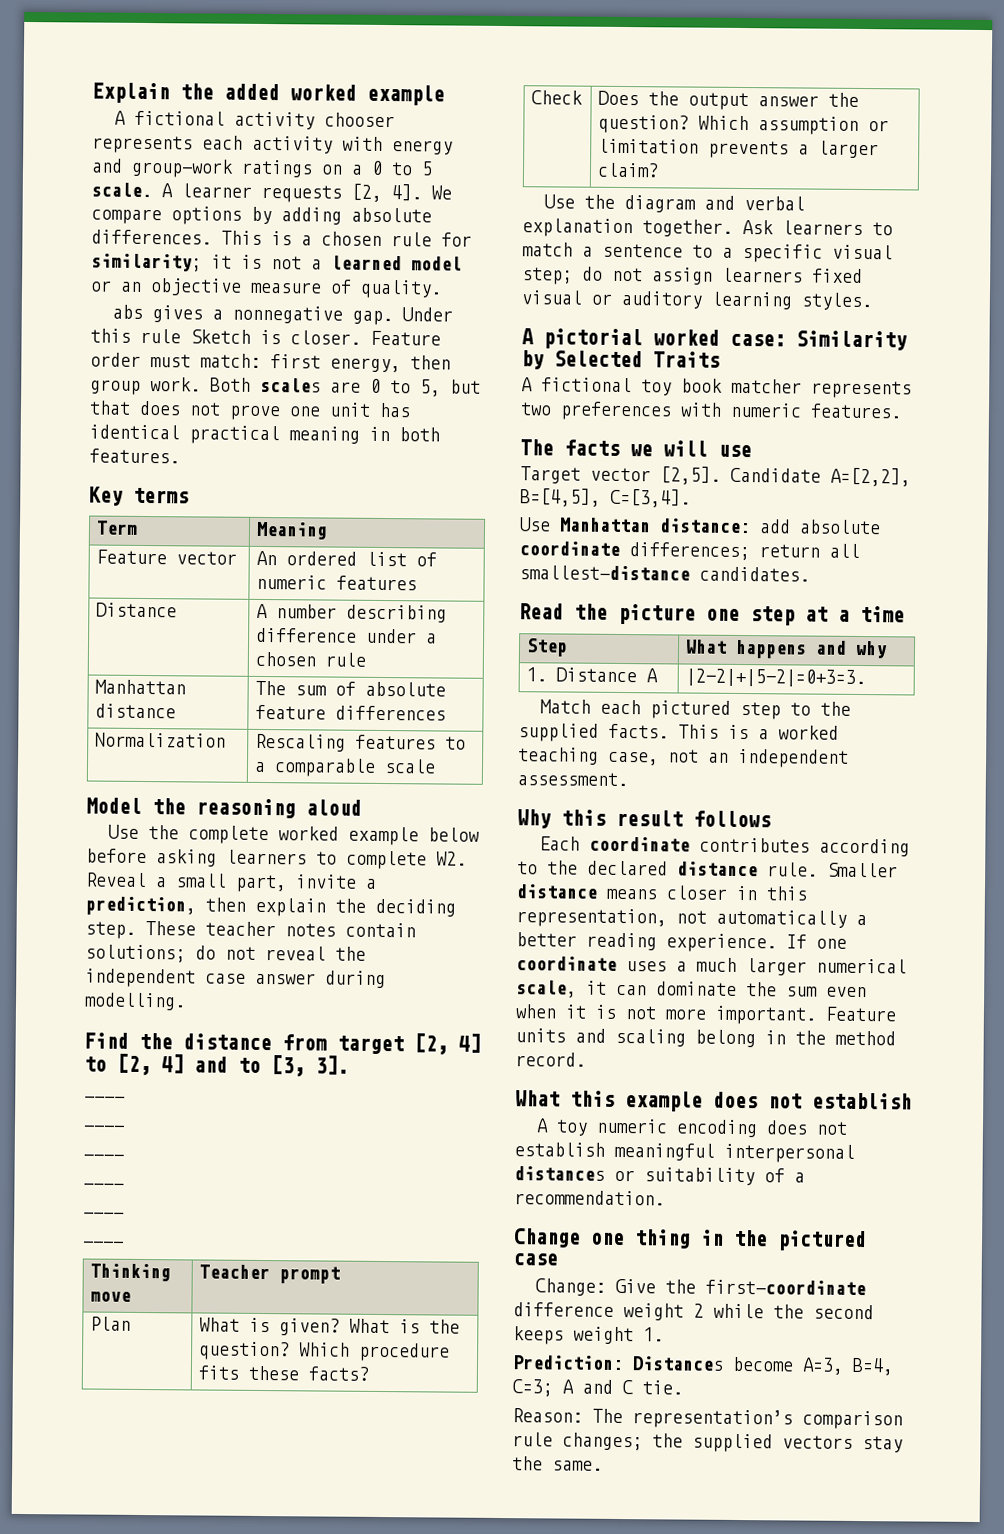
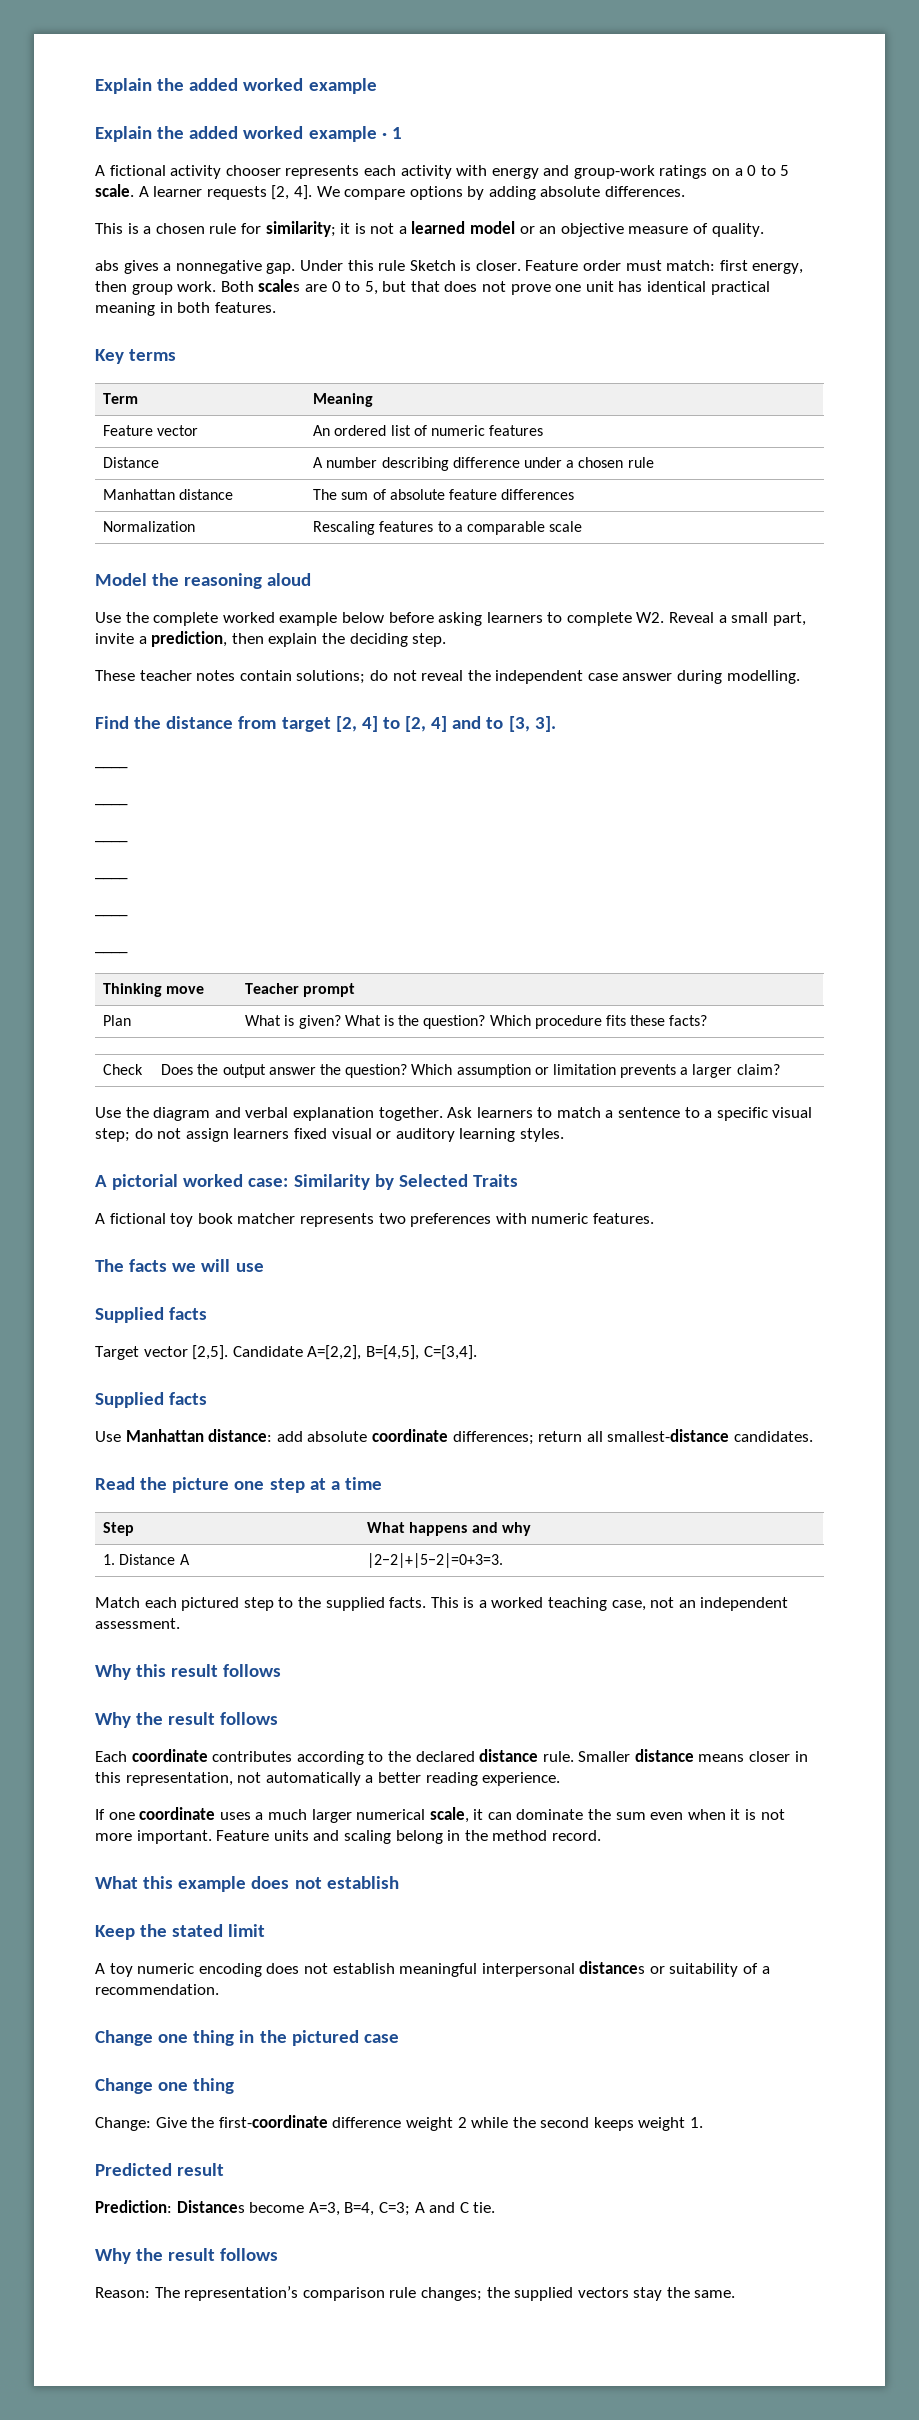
[92,82,445,106] Explain the added worked example -> [95,78,377,94] [95,126,402,142] Explain the added worked example // Explain the added worked example · 1
(212, 237) none -> (686, 191) //
(136, 930) none -> (447, 640) //
(752, 451) none -> [95,1307,208,1323] // Supplied facts
(691, 498) none -> [95,1392,208,1408] // Supplied facts
(771, 819) none -> [95,1712,279,1728] // Why the result follows
(777, 943) none -> (561, 1779) //
(912, 1101) none -> [95,1924,266,1940] // Keep the stated limit
(558, 1259) none -> [95,2078,235,2094] // Change one thing
(664, 1334) none -> [95,2163,225,2176] // Predicted result
(683, 1387) none -> [95,2248,279,2264] // Why the result follows

